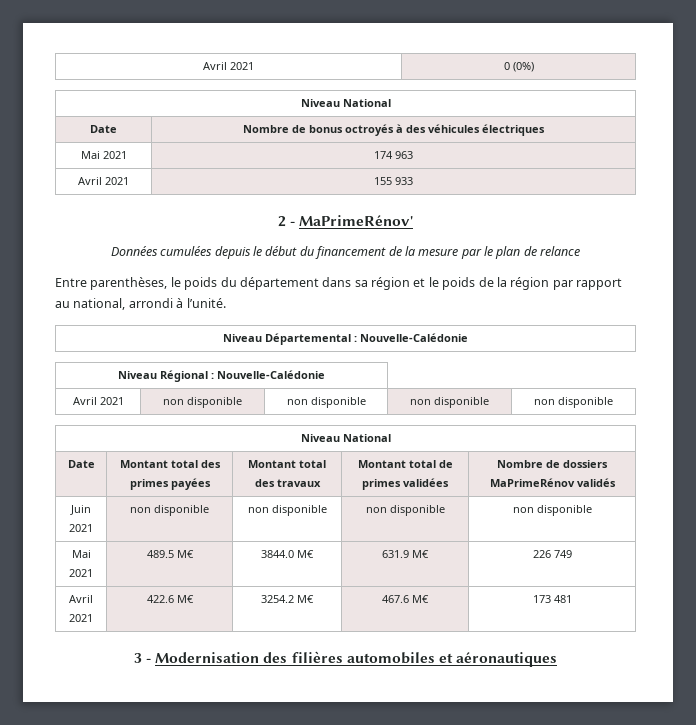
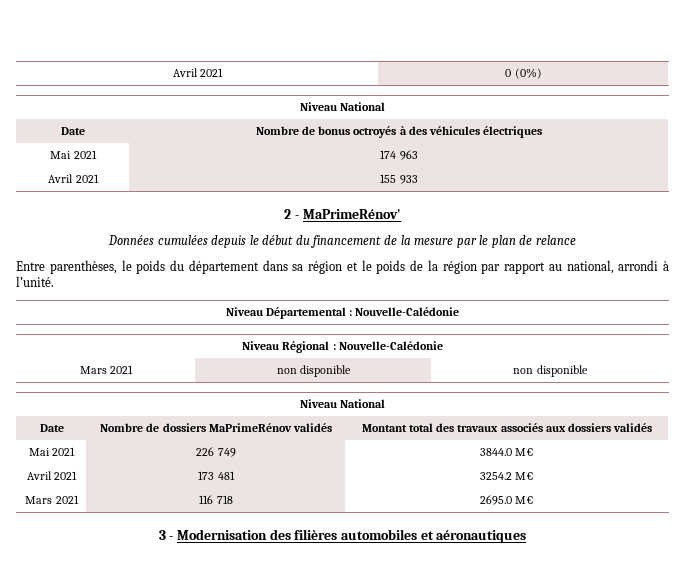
[72,397,124,405] [163,397,242,408] [286,397,366,408] [410,397,489,408] [534,397,613,408] [300,434,391,442] [67,460,95,468] [119,460,221,468] [129,478,211,490] Avril 2021 | non disponible | non disponible | non disponible | non disponible // Niveau National // Date | Montant total des primes payées -> [79,365,134,374] [276,365,352,377] [513,365,588,377] [299,399,386,408] [39,424,64,432] [100,423,332,432] Mars 2021 | non disponible | non disponible // Niveau National // Date | Nombre de dossiers MaPrimeRénov validés
[357,460,453,468] [362,478,449,490] [497,460,608,468] [489,478,616,487] [70,505,91,515] [69,524,93,532] [130,505,209,516] [247,505,327,516] [365,505,445,516] [512,505,592,516] [71,550,91,558] [69,569,93,577] [146,550,194,558] | Montant total de primes validées | Nombre de dossiers MaPrimeRénov validés // Juin 2021 | non disponible | non disponible | non disponible | non disponible // Mai 2021 | 489.5 M€ -> [500,423,652,432] [28,447,76,456] [196,447,236,457] associés aux dossiers validés // Mai 2021 | 226 749
[382,550,429,558] [532,550,572,558] [69,595,93,603] [69,614,93,622] [146,595,194,603] | 631.9 M€ | 226 749 // Avril 2021 | 422.6 M€ -> [26,471,78,480] [198,471,235,480] // Avril 2021 | 173 481
[382,595,429,603] [532,595,572,603] | 467.6 M€ | 173 481 -> [25,495,79,504] [199,495,233,504] [479,495,535,505] // Mars 2021 | 116 718 | 2695.0 M€

